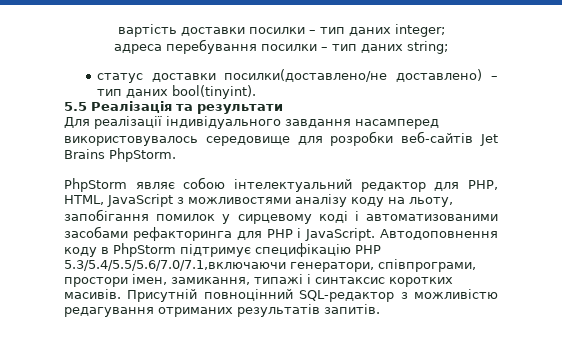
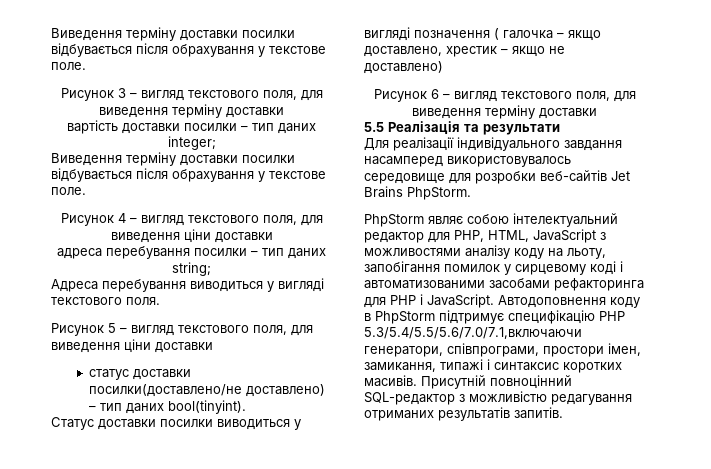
(117, 30) none -> [51,27,295,41] [51,43,326,57] [51,62,86,70] [60,88,323,101] [99,104,284,118] Виведення терміну доставки посилки відбувається після обрахування у текстове поле. // Рисунок 3 – вигляд текстового поля, для виведення терміну доставки //
(445, 30) none -> [51,152,295,166] [51,168,326,182] [51,187,86,195] [60,213,323,226] [110,229,273,243] // Виведення терміну доставки посилки відбувається після обрахування у текстове поле. // Рисунок 4 – вигляд текстового поля, для виведення ціни доставки
(448, 47) none -> [51,278,324,292] [51,297,160,305] [51,323,313,336] [51,339,213,353] // Адреса перебування виводиться у вигляді текстового поля. // Рисунок 5 – вигляд текстового поля, для виведення ціни доставки
(256, 92) none -> [51,417,301,430] [364,27,601,41] [364,46,565,57] [364,61,443,74] [373,89,636,102] [412,105,597,119] // Статус доставки посилки виводиться у вигляді позначення ( галочка – якщо доставлено, хрестик – якщо не доставлено) // Рисунок 6 – вигляд текстового поля, для виведення терміну доставки

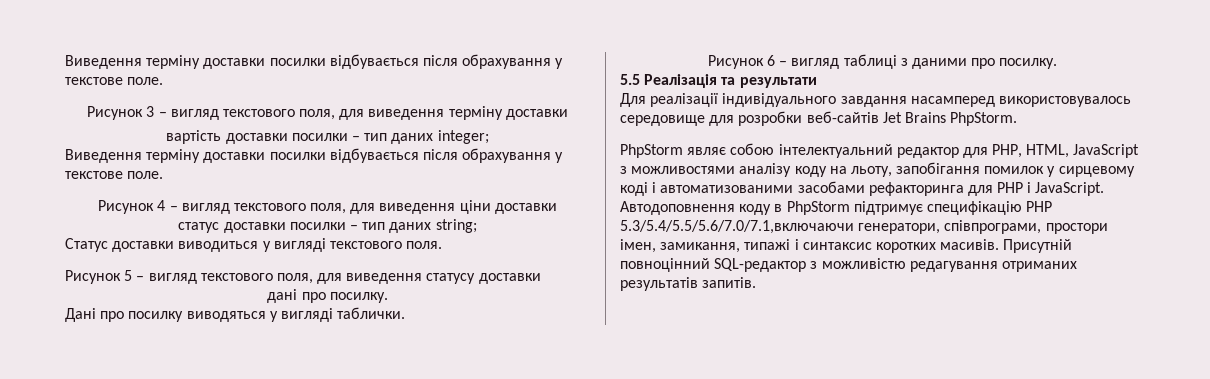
[57,246,190,259] адреса перебування -> [178,222,286,233] статус доставки
[51,279,186,292] Адреса перебування -> [65,238,175,252] Статус доставки
[124,339,213,353] [88,369,191,380] [88,384,325,397] [88,400,246,414] [51,417,301,430] [364,27,601,41] [364,46,565,57] [364,61,443,74] [373,89,636,102] [412,105,597,119] ціни доставки // статус доставки посилки(доставлено/не доставлено) – тип даних bool(tinyint). // Статус доставки посилки виводиться у вигляді позначення ( галочка – якщо доставлено, хрестик – якщо не доставлено) // Рисунок 6 – вигляд текстового поля, для виведення терміну доставки -> [426,273,541,284] [267,289,388,303] [65,307,406,322] [707,54,1058,69] статусу доставки // дані про посилку. // Дані про посилку виводяться у вигляді таблички. // Рисунок 6 – вигляд таблиці з даними про посилку.

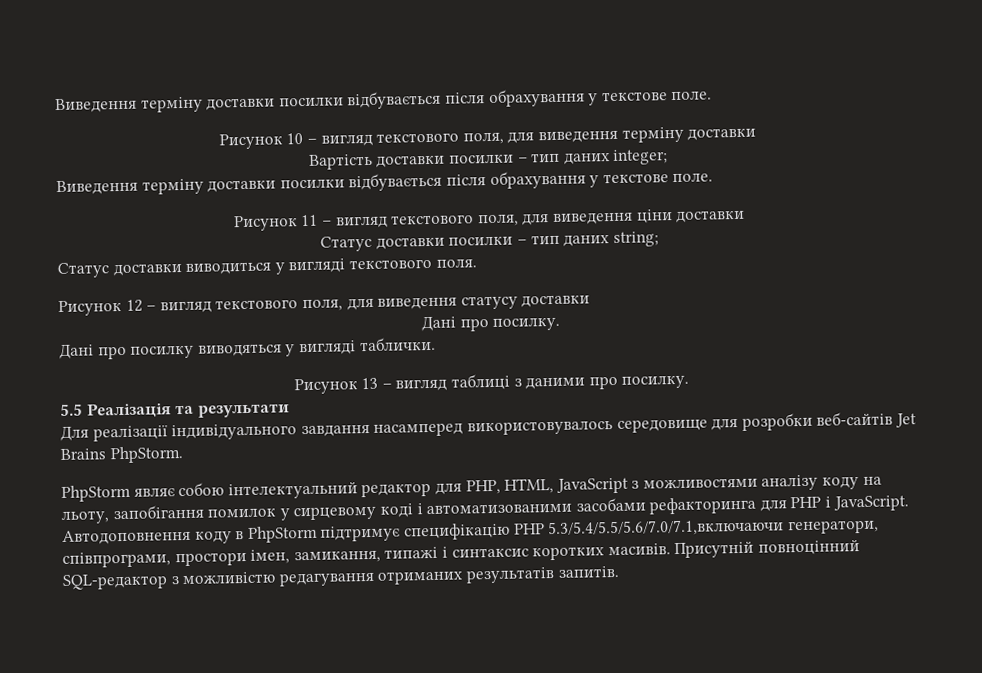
[146,106,155,117] 3 -> [286,133,304,145] 10
[166,130,222,144] вартість -> [308,153,373,170] Вартість
[157,200,166,211] 4 -> [301,214,319,227] 11
[178,222,220,233] статус -> [320,235,373,252] Статус
[124,270,133,281] 5 -> [125,299,143,312] 12
[267,289,298,303] дані -> [420,315,456,332] Дані
[766,55,775,66] 6 -> [361,377,379,390] 13

